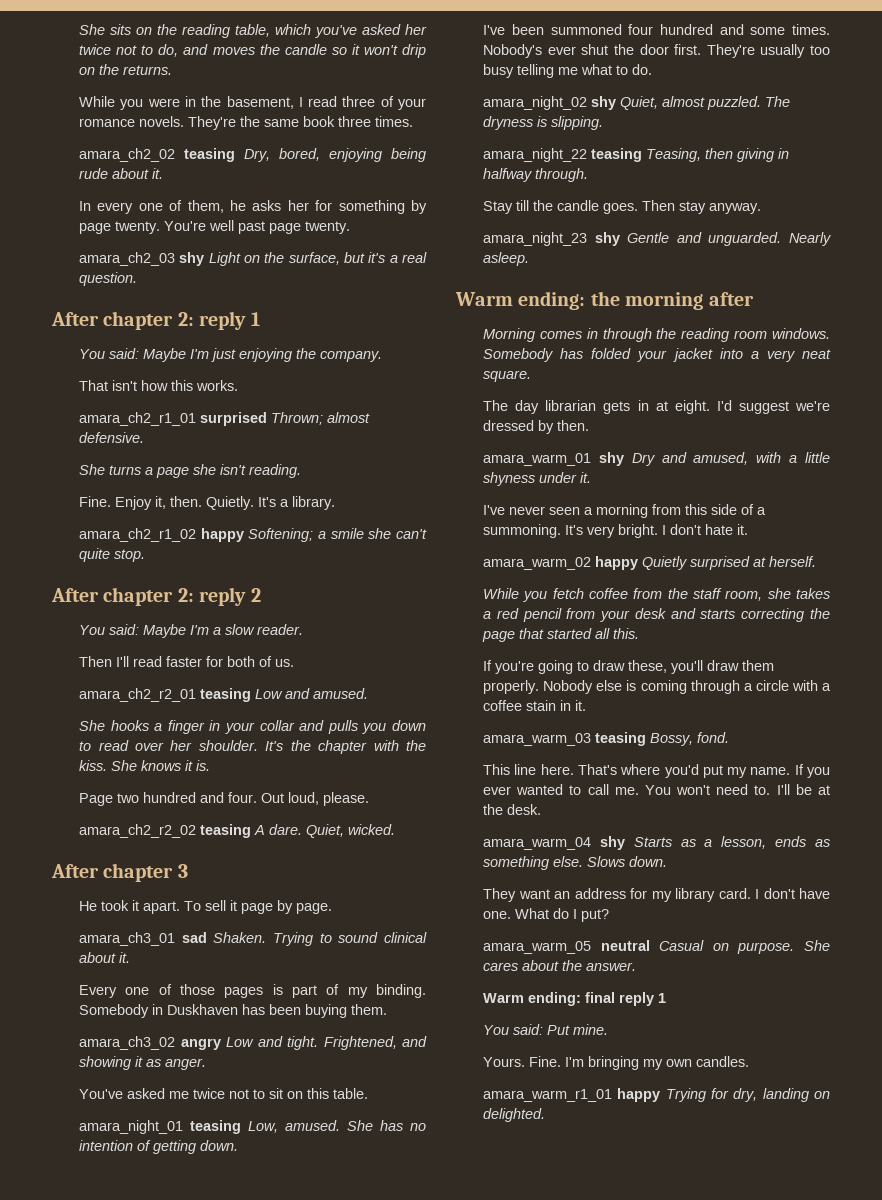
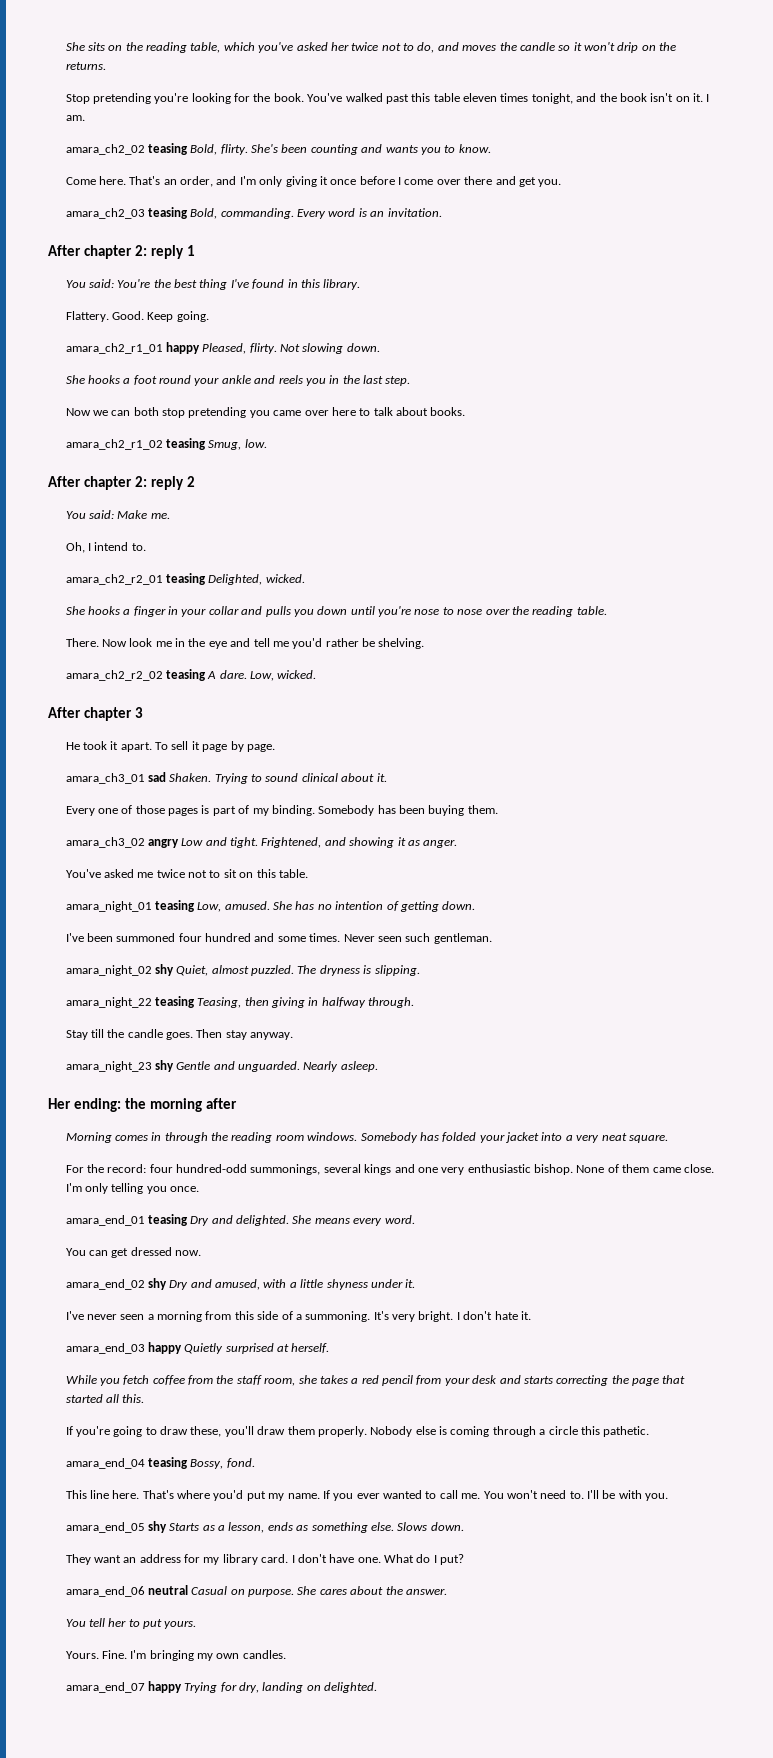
[79,96,426,110] [79,116,414,130] [79,148,426,162] [79,168,164,179] [79,200,427,214] [79,220,351,234] [79,252,427,266] [79,272,138,286] While you were in the basement, I read three of your romance novels. They're the same book three times. // amara_ch2_02 teasing Dry, bored, enjoying being rude about it. // In every one of them, he asks her for something by page twenty. You're well past page twenty. // amara_ch2_03 shy Light on the surface, but it's a real question. -> [65,93,710,104] [65,115,85,121] [65,143,491,155] [65,176,562,187] [65,207,442,219] Stop pretending you're looking for the book. You've walked past this table eleven times tonight, and the book isn't on it. I am. // amara_ch2_02 teasing Bold, flirty. She's been counting and wants you to know. // Come here. That's an order, and I'm only giving it once before I come over there and get you. // amara_ch2_03 teasing Bold, commanding. Every word is an invitation.
[143,348,383,362] [79,380,239,391] [79,412,371,426] [79,432,145,443] [79,464,302,478] [79,496,336,510] [79,528,427,542] [79,548,146,562] Maybe I'm just enjoying the company. // That isn't how this works. // amara_ch2_r1_01 surprised Thrown; almost defensive. // She turns a page she isn't reading. // Fine. Enjoy it, then. Quietly. It's a library. // amara_ch2_r1_02 happy Softening; a smile she can't quite stop. -> [117,279,361,290] [65,311,209,322] [65,342,380,354] [65,375,411,386] [65,407,466,418] [65,438,267,450] You're the best thing I've found in this library. // Flattery. Good. Keep going. // amara_ch2_r1_01 happy Pleased, flirty. Not slowing down. // She hooks a foot round your ankle and reels you in the last step. // Now we can both stop pretending you came over here to talk about books. // amara_ch2_r1_02 teasing Smug, low.
[143,624,304,638] [79,656,295,667] Maybe I'm a slow reader. // Then I'll read faster for both of us. -> [117,510,170,519] [65,542,146,553] Make me. // Oh, I intend to.
[255,688,369,699] Low and amused. -> [208,574,305,585] Delighted, wicked.
[79,740,426,754] [79,760,211,771] [79,792,370,806] to read over her shoulder. It's the chapter with the kiss. She knows it is. // Page two hundred and four. Out loud, please. -> [350,606,607,617] [65,638,425,649] until you're nose to nose over the reading table. // There. Now look me in the eye and tell me you'd rather be shelving.
[306,824,345,838] Quiet, -> [250,671,275,681] Low,
[152,1004,239,1015] in Duskhaven -> (375, 810) none
[483,44,830,58] [483,64,653,78] Nobody's ever shut the door first. They're usually too busy telling me what to do. -> [343,933,492,944] Never seen such gentleman.
[455,292,513,306] Warm -> [48,1098,71,1109] Her
[483,400,830,414] [483,420,590,434] [483,453,592,466] The day librarian gets in at eight. I'd suggest we're dressed by then. // amara_warm_01 -> [65,1164,714,1175] [65,1183,200,1194] [65,1214,415,1226] [65,1247,202,1258] [65,1279,145,1290] For the record: four hundred-odd summonings, several kings and one very enthusiastic bishop. None of them came close. I'm only telling you once. // amara_end_01 teasing Dry and delighted. She means every word. // You can get dressed now. // amara_end_02
[483,557,592,570] amara_warm_02 -> [65,1343,145,1354] amara_end_03
[791,680,831,691] [483,700,587,711] [483,733,592,746] with a coffee stain in it. // amara_warm_03 -> [580,1426,650,1437] [65,1458,145,1469] this pathetic. // amara_end_04
[818,785,830,795] [483,804,542,815] [483,837,592,850] at the desk. // amara_warm_04 -> [618,1490,669,1501] [65,1522,145,1533] with you. // amara_end_05
[483,941,592,954] amara_warm_05 -> [65,1586,145,1597] amara_end_06
[483,992,667,1006] [483,1024,609,1035] Warm ending: final reply 1 // You said: Put mine. -> [65,1618,197,1629] You tell her to put yours.
[483,1089,613,1102] amara_warm_r1_01 -> [65,1682,145,1693] amara_end_07

